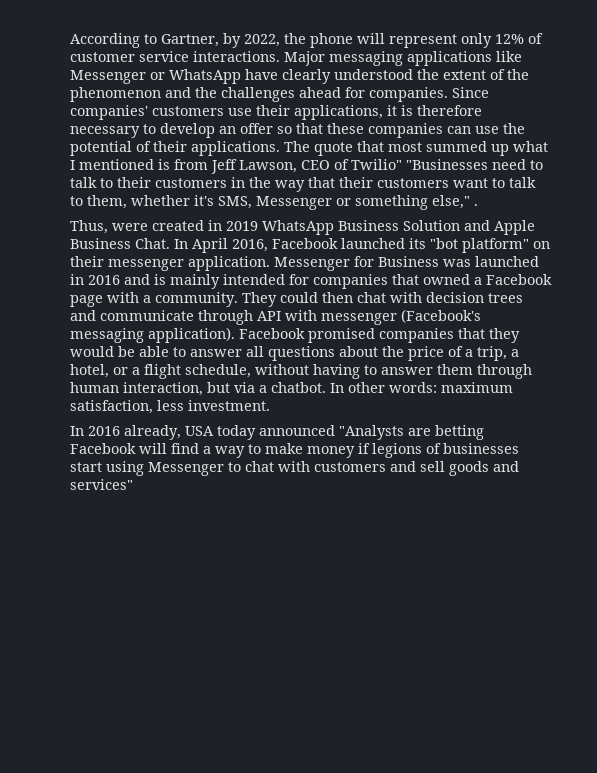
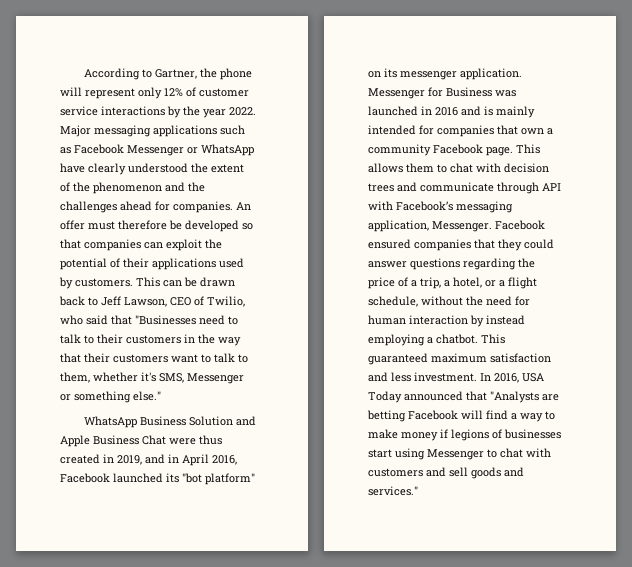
[223,33,280,48] by 2022, -> (197, 74) none
[193,51,522,66] interactions. Major messaging applications like -> [101,106,256,118] [60,125,245,137] [60,144,124,154] interactions by the year 2022. Major messaging applications such as Facebook
[452,87,489,98] [70,105,482,120] [70,123,273,138] Since companies' customers use their applications, it is therefore necessary to develop an offer -> [236,202,251,210] [60,220,239,232] An offer must therefore be developed
[327,123,364,134] these -> (81, 244) none
[475,126,499,134] use -> [166,239,202,251] exploit
[191,141,548,156] [70,159,402,174] applications. The quote that most summed up what I mentioned is from Jeff Lawson, CEO of Twilio" -> [152,258,244,270] [59,277,235,289] [59,296,245,307] [60,315,132,325] applications used by customers. This can be drawn back to Jeff Lawson, CEO of Twilio, who said that
[432,195,478,209] [70,220,258,234] else," . // Thus, were created in 2019 -> [133,391,161,401] else." //
[135,238,188,249] Chat. In -> [142,435,222,445] [60,454,179,465] Chat were thus created in 2019, and in
[70,256,104,267] their -> [384,68,397,78] its
[423,274,552,285] [70,292,353,307] owned a Facebook page with a community. They could then -> [521,128,553,135] [368,144,540,156] [368,163,447,173] own a community Facebook page. This allows them to
[321,309,481,325] [70,327,520,343] [70,346,378,361] messenger (Facebook's messaging application). Facebook promised companies that they would be able to answer all questions about -> [396,201,513,213] [368,220,545,232] [368,239,554,251] [368,258,516,270] Facebook’s messaging application, Messenger. Facebook ensured companies that they could answer questions regarding
[313,364,532,379] [70,382,513,396] [70,400,270,414] [70,425,335,440] having to answer them through human interaction, but via a chatbot. In other words: maximum satisfaction, less investment. // In 2016 already, USA today announced -> [466,296,530,306] [368,315,525,327] [368,334,505,346] [368,353,551,365] [368,372,544,383] [368,391,487,403] the need for human interaction by instead employing a chatbot. This guaranteed maximum satisfaction and less investment. In 2016, USA Today announced that
[70,479,133,490] services" -> [368,486,418,496] services."

